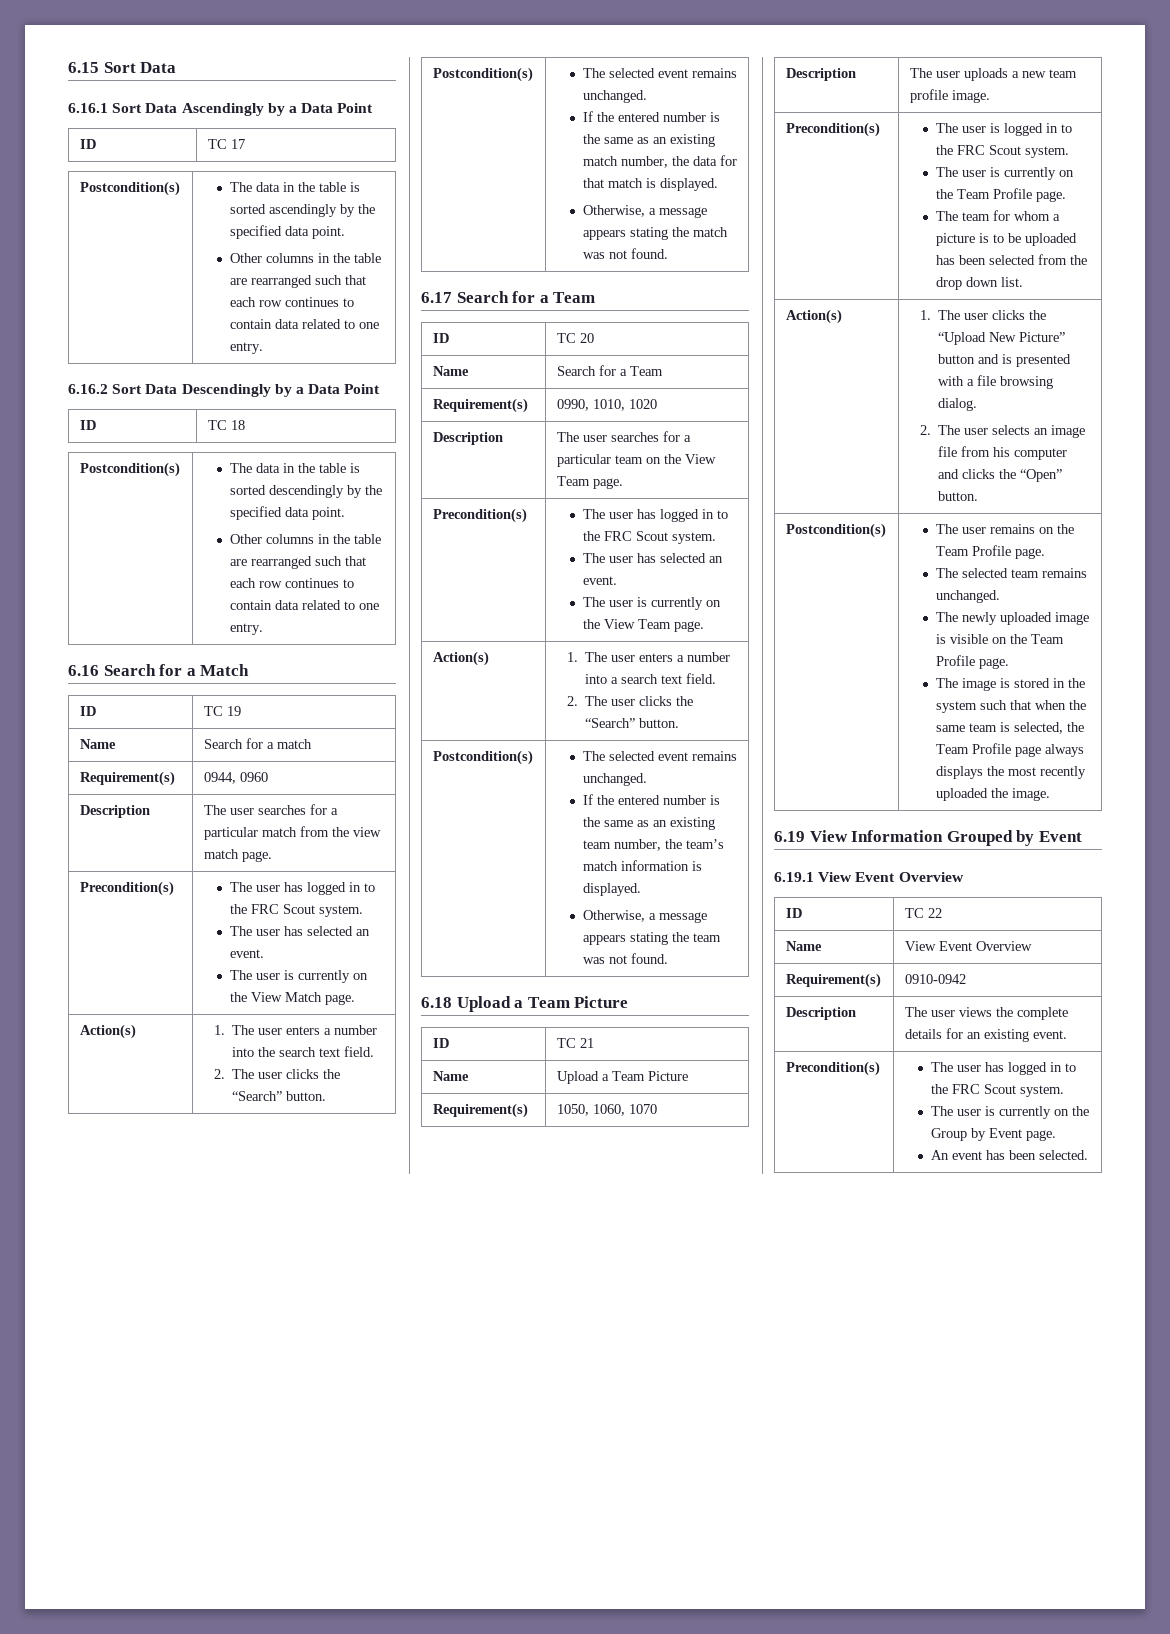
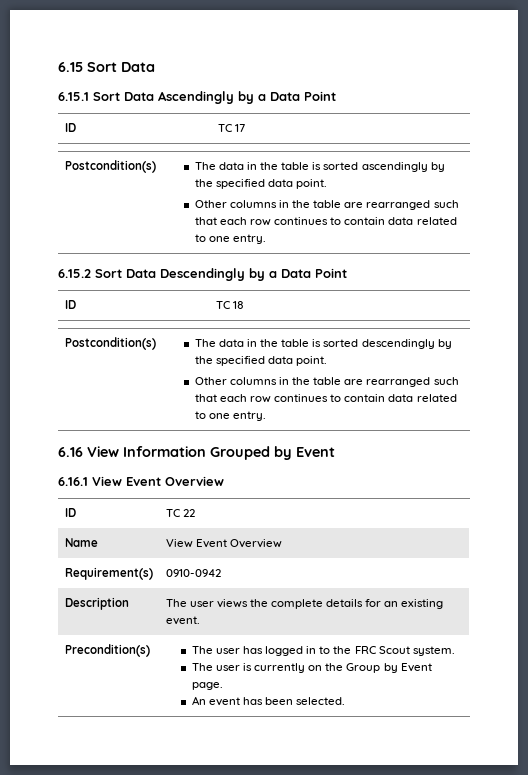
[68,103,108,113] 6.16.1 -> [58,92,89,101] 6.15.1
[68,384,108,394] 6.16.2 -> [58,269,91,278] 6.15.2
[103,664,250,676] [79,706,96,716] [203,706,241,716] [79,739,116,749] [203,738,312,749] [79,771,175,786] [203,772,268,784] [79,805,150,818] [203,804,338,815] [203,826,381,840] [203,849,272,862] [79,881,174,896] [230,882,376,895] [230,904,364,917] [230,926,371,936] [230,949,265,958] [230,970,369,983] [230,992,356,1005] [79,1024,136,1039] [214,1025,378,1035] [232,1046,375,1057] [214,1069,341,1079] [232,1091,327,1101] [432,67,533,82] [583,68,738,78] [583,90,648,103] [583,111,721,122] [583,134,716,147] [583,155,738,168] [583,178,719,191] [583,205,708,218] [583,227,729,240] [583,248,669,259] [421,291,596,303] [432,333,449,343] [556,333,594,343] [432,366,469,376] [556,365,663,376] [432,398,528,413] [556,399,657,411] [432,432,503,445] [556,431,691,442] [556,454,716,467] [556,476,623,489] [432,508,527,523] [583,509,729,522] [583,531,717,544] [583,553,724,563] [583,576,618,585] [583,597,722,610] [583,619,705,632] [432,651,489,666] [567,652,731,662] [585,673,717,684] [567,696,694,706] [585,718,680,728] [432,750,533,765] [583,751,738,761] [583,773,648,786] [583,794,721,805] [583,817,716,830] [583,839,725,851] [583,860,703,871] [583,883,642,896] [583,910,708,923] [583,932,722,945] [583,953,669,964] [421,996,629,1012] [432,1038,449,1048] [556,1038,594,1048] [432,1071,469,1081] [556,1071,688,1084] [432,1103,528,1118] [556,1104,657,1116] [785,68,856,81] [909,68,1077,81] [909,89,990,103] [785,122,880,137] [936,123,1073,136] [936,145,1070,158] [936,167,1075,180] [936,188,1067,202] [936,210,1061,221] [936,233,1078,246] [936,254,1088,265] [936,277,1024,290] [785,309,842,324] [920,310,1047,320] [938,332,1066,345] [938,354,1072,367] [938,375,1054,389] [938,398,978,411] [920,425,1086,438] [938,446,1068,460] [938,469,1063,482] [938,491,979,501] [785,523,886,538] [936,524,1075,534] [936,545,1046,559] [936,568,1088,578] [936,590,1001,603] [936,612,1090,625] [936,634,1065,644] [936,655,1010,669] [936,678,1086,691] [936,700,1087,713] [936,722,1085,734] [936,743,1085,757] [936,766,1087,779] [936,788,1051,801] [774,831,805,842] Search for a Match // ID | TC 19 // Name | Search for a match // Requirement(s) | 0944, 0960 // Description | The user searches for a particular match from the view match page. // Precondition(s) | The user has logged in to the FRC Scout system. // The user has selected an event. // The user is currently on the View Match page. // Action(s) | 1. The user enters a number into the search text field. // 2. The user clicks the “Search” button. // Postcondition(s) | The selected event remains unchanged. // If the entered number is the same as an existing match number, the data for that match is displayed. // Otherwise, a message appears stating the match was not found. // 6.17 Search for a Team // ID | TC 20 // Name | Search for a Team // Requirement(s) | 0990, 1010, 1020 // Description | The user searches for a particular team on the View Team page. // Precondition(s) | The user has logged in to the FRC Scout system. // The user has selected an event. // The user is currently on the View Team page. // Action(s) | 1. The user enters a number into a search text field. // 2. The user clicks the “Search” button. // Postcondition(s) | The selected event remains unchanged. // If the entered number is the same as an existing team number, the team’s match information is displayed. // Otherwise, a message appears stating the team was not found. // 6.18 Upload a Team Picture // ID | TC 21 // Name | Upload a Team Picture // Requirement(s) | 1050, 1060, 1070 // Description | The user uploads a new team profile image. // Precondition(s) | The user is logged in to the FRC Scout system. // The user is currently on the Team Profile page. // The team for whom a picture is to be uploaded has been selected from the drop down list. // Action(s) | 1. The user clicks the “Upload New Picture” button and is presented with a file browsing dialog. // 2. The user selects an image file from his computer and clicks the “Open” button. // Postcondition(s) | The user remains on the Team Profile page. // The selected team remains unchanged. // The newly uploaded image is visible on the Team Profile page. // The image is stored in the system such that when the same team is selected, the Team Profile page always displays the most recently uploaded the image. // 6.19 -> (83, 452) none
[774,872,814,882] 6.19.1 -> [58,477,88,486] 6.16.1

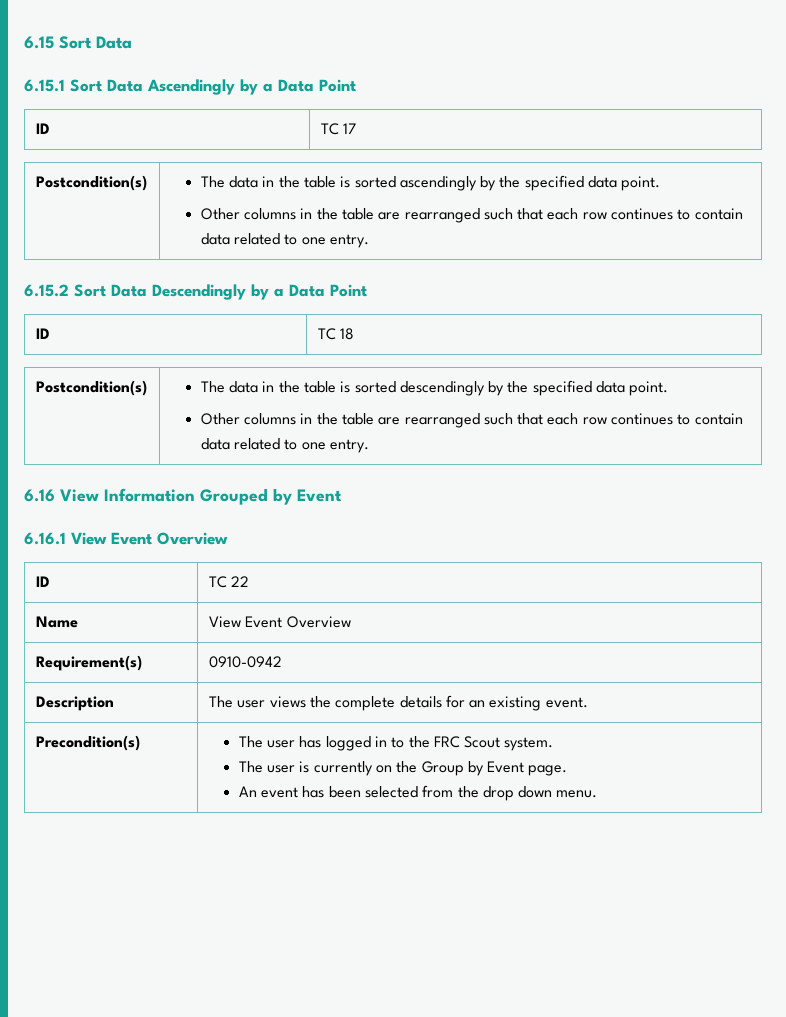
[296,697,346,705] selected. -> [364,785,598,801] selected from the drop down menu.

